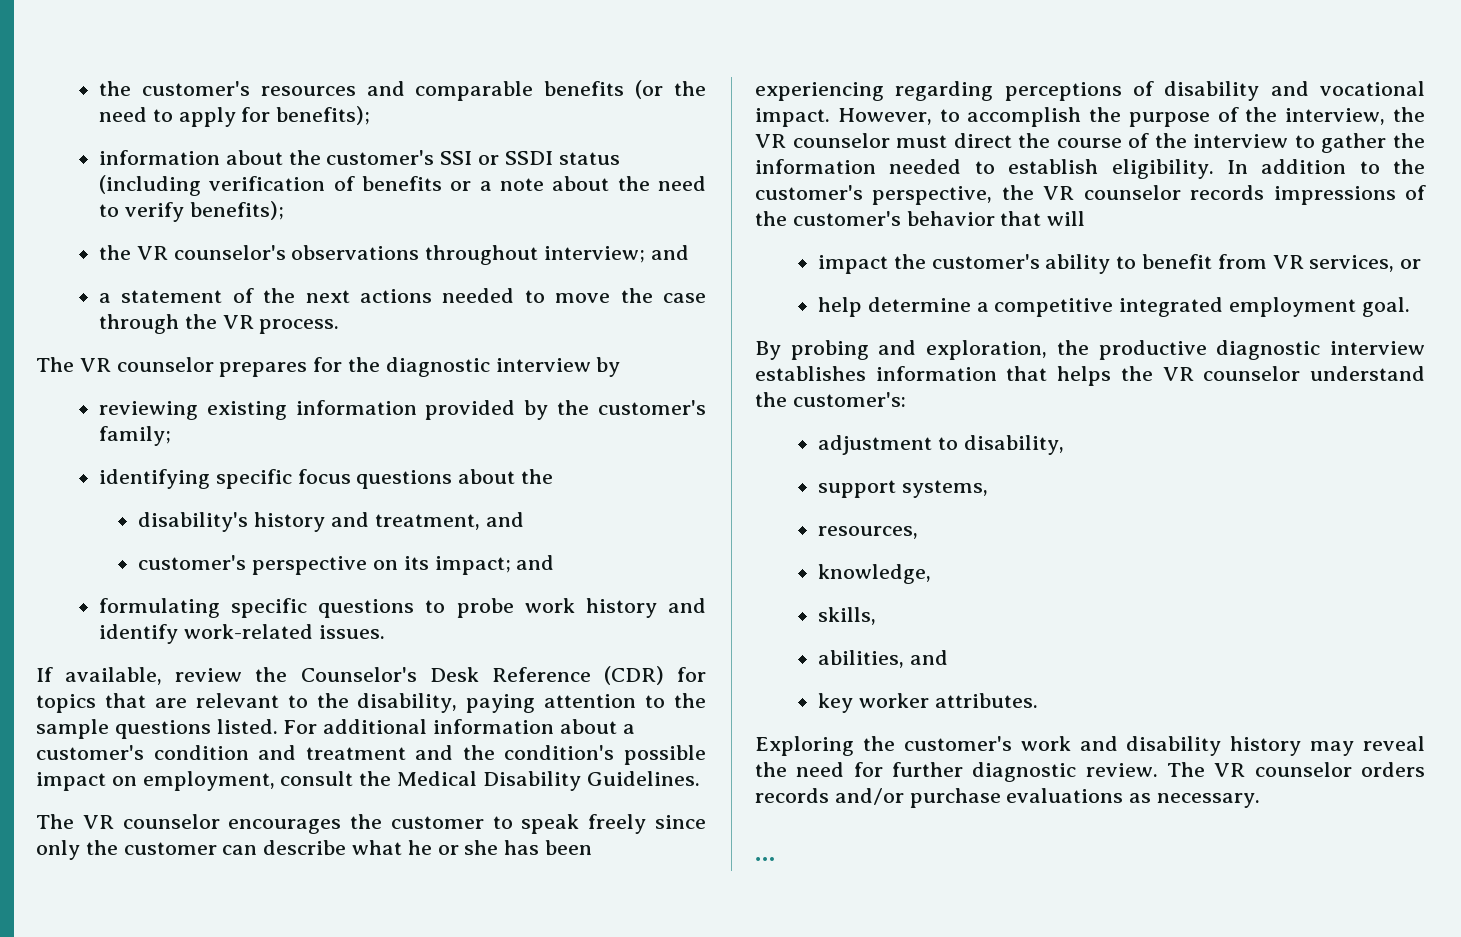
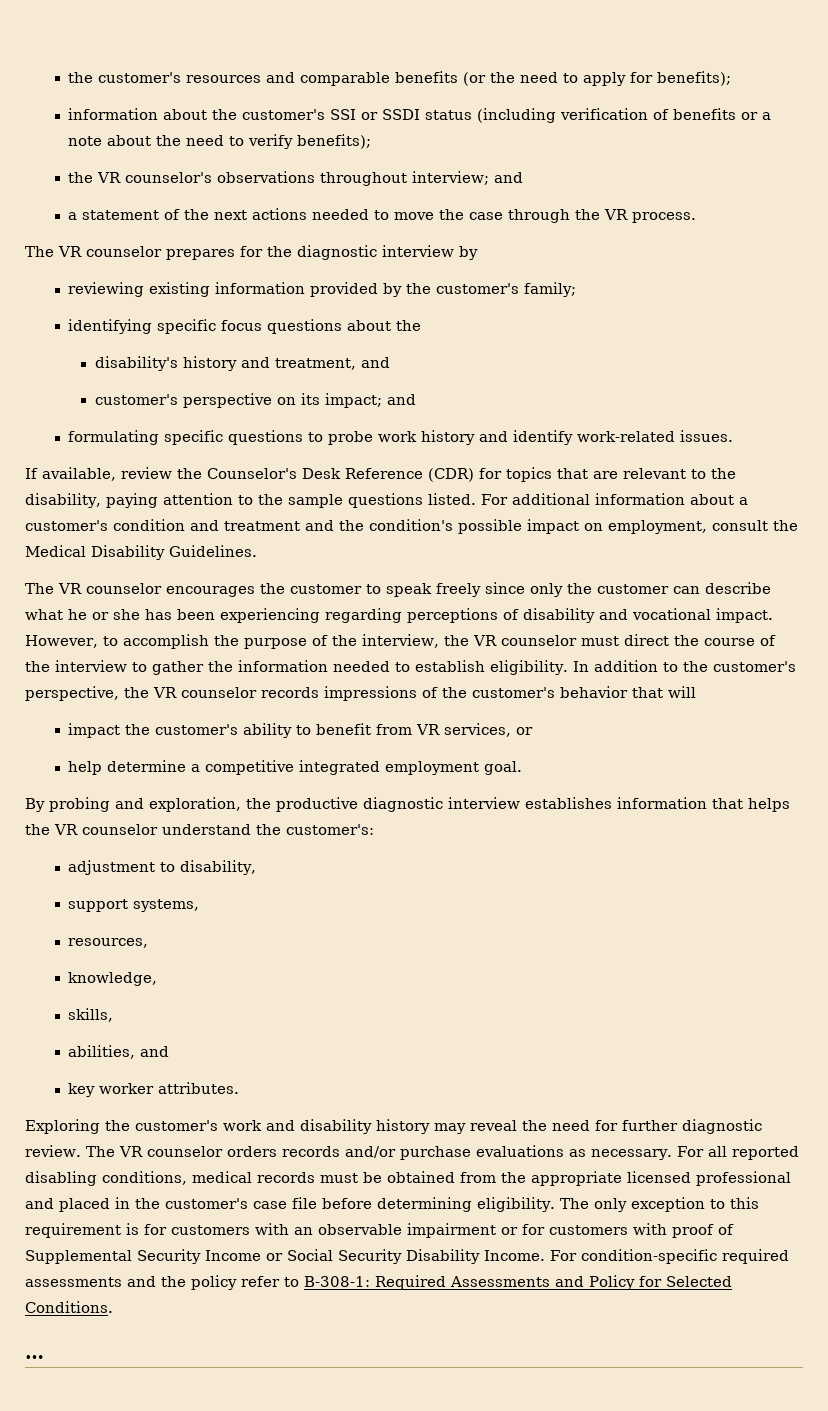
(1261, 800) none -> [676,1146,799,1160] [25,1171,791,1186] [25,1197,759,1212] [25,1223,734,1238] [25,1249,789,1264] [25,1275,732,1290] [25,1301,113,1313] For all reported disabling conditions, medical records must be obtained from the appropriate licensed professional and placed in the customer's case file before determining eligibility. The only exception to this requirement is for customers with an observable impairment or for customers with proof of Supplemental Security Income or Social Security Disability Income. For condition-specific required assessments and the policy refer to B-308-1: Required Assessments and Policy for Selected Conditions.

